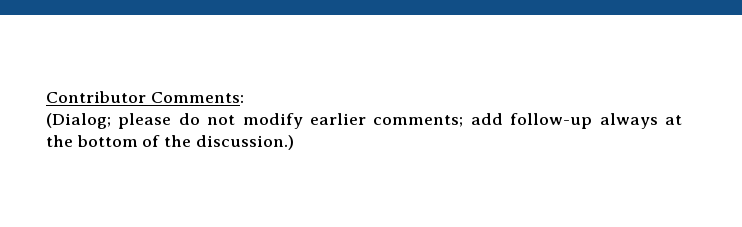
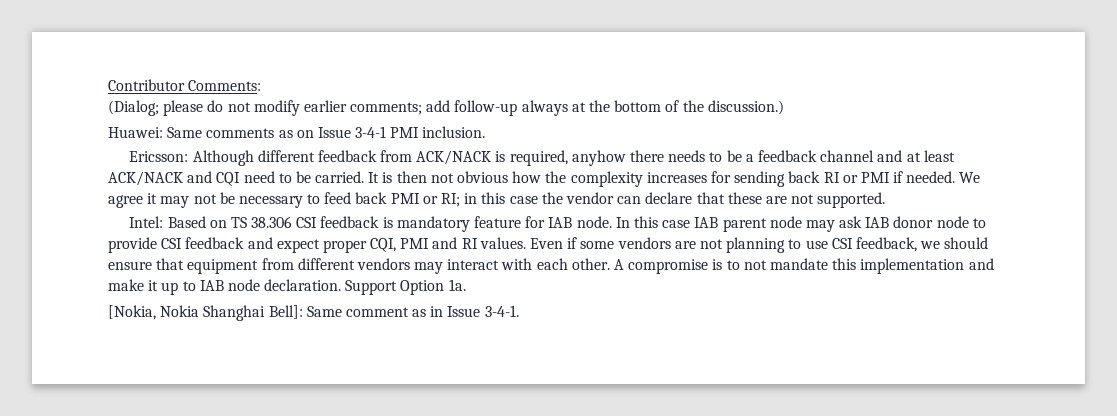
(294, 142) none -> [108,126,486,138] [129,150,955,166] [108,171,981,187] [108,192,886,208] [129,216,986,232] [108,237,989,253] [108,258,994,274] [108,279,466,295] [108,305,519,321] // Huawei: Same comments as on Issue 3-4-1 PMI inclusion. // Ericsson: Although different feedback from ACK/NACK is required, anyhow there needs to be a feedback channel and at least ACK/NACK and CQI need to be carried. It is then not obvious how the complexity increases for sending back RI or PMI if needed. We agree it may not be necessary to feed back PMI or RI; in this case the vendor can declare that these are not supported. // Intel: Based on TS 38.306 CSI feedback is mandatory feature for IAB node. In this case IAB parent node may ask IAB donor node to provide CSI feedback and expect proper CQI, PMI and RI values. Even if some vendors are not planning to use CSI feedback, we should ensure that equipment from different vendors may interact with each other. A compromise is to not mandate this implementation and make it up to IAB node declaration. Support Option 1a. // [Nokia, Nokia Shanghai Bell]: Same comment as in Issue 3-4-1.

